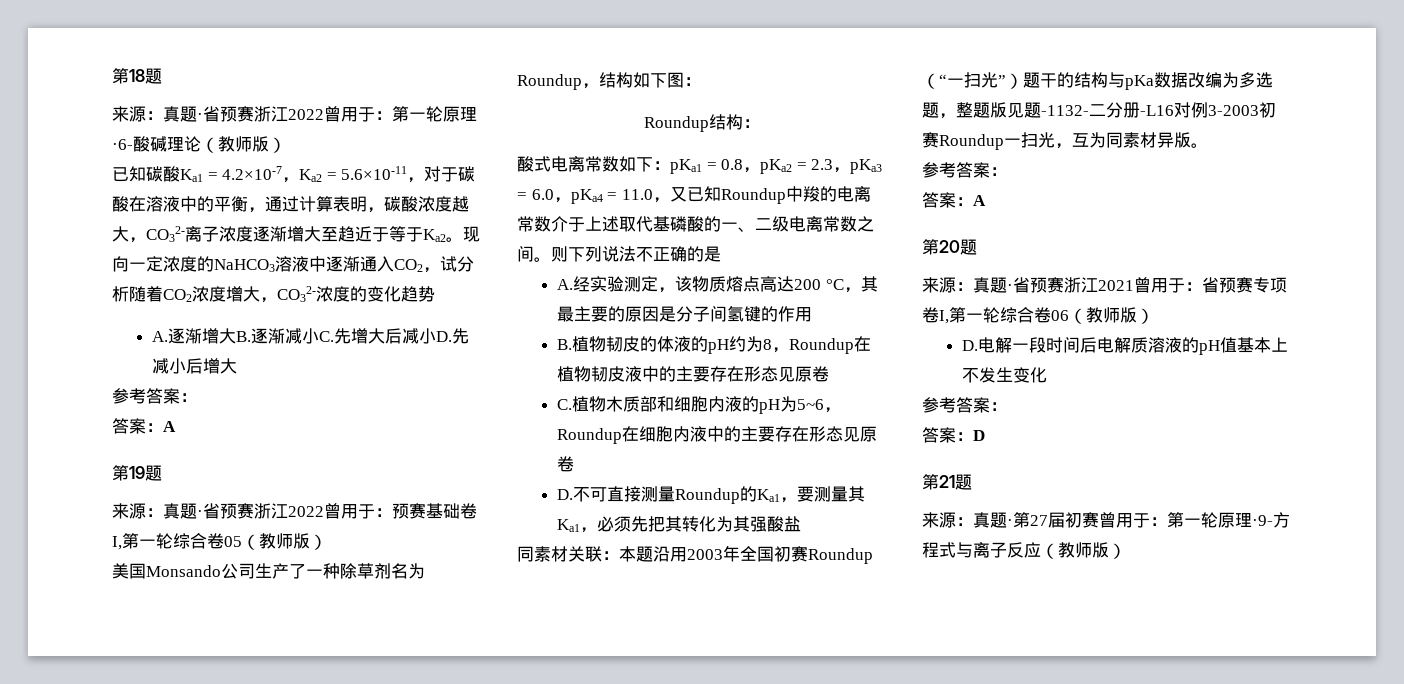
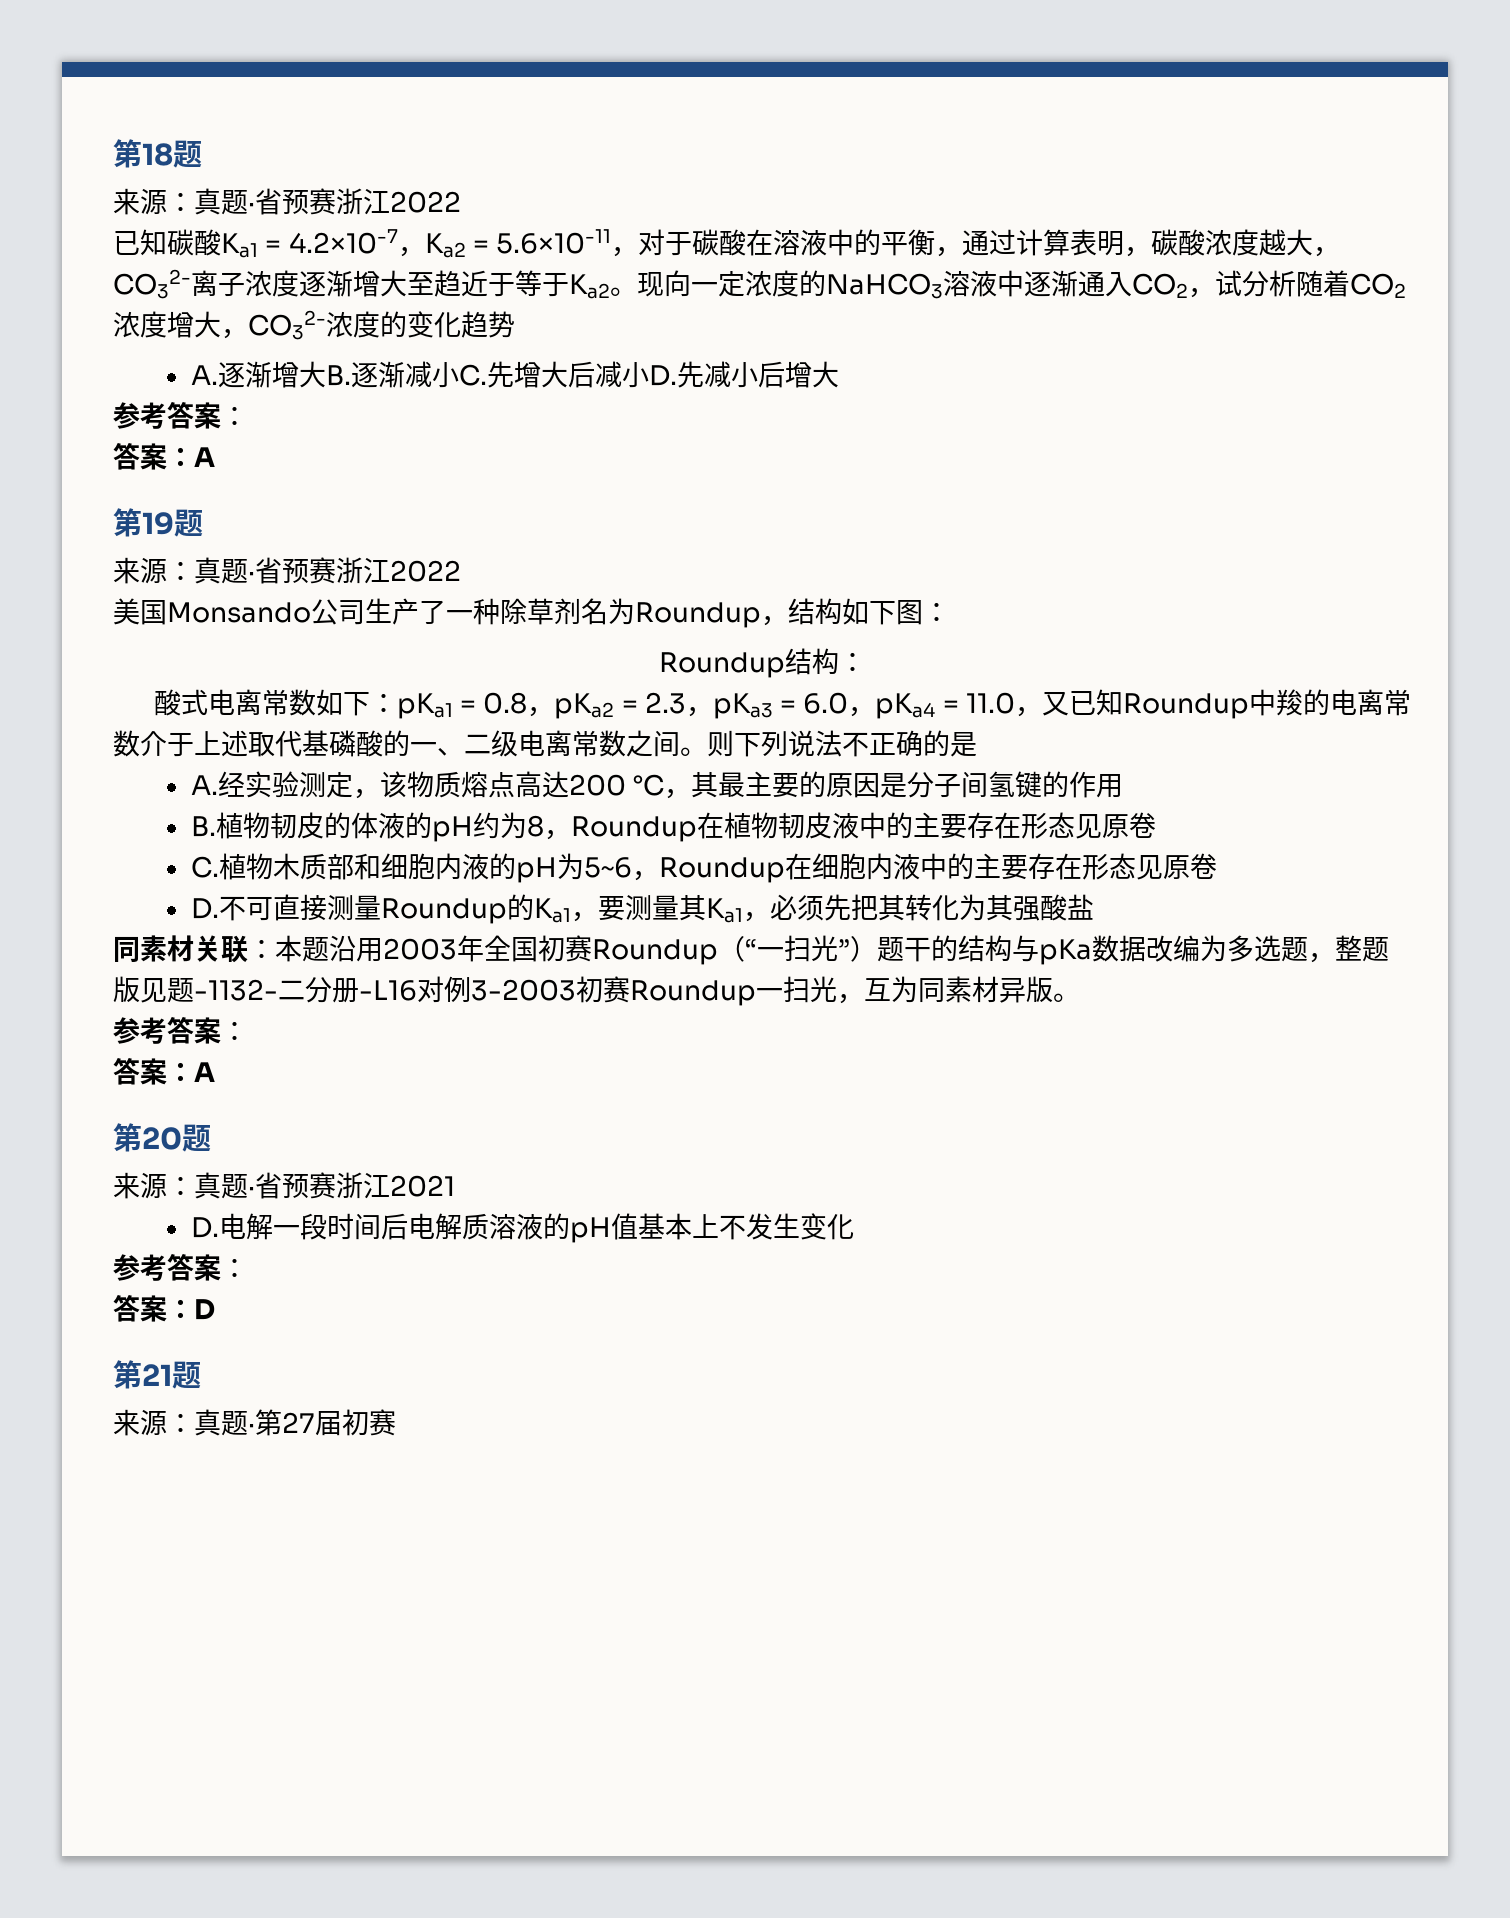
[324,106,477,122] [112,136,286,153] 曾用于：第一轮原理·6-酸碱理论（教师版） -> (461, 202) none
[324,503,477,519] [112,533,327,550] 曾用于：预赛基础卷I,第一轮综合卷05（教师版） -> (461, 571) none
[1134,277,1287,293] [922,307,1154,324] 曾用于：省预赛专项卷I,第一轮综合卷06（教师版） -> (455, 1186) none
[1099,512,1290,528] [922,542,1126,559] 曾用于：第一轮原理·9-方程式与离子反应（教师版） -> (396, 1422) none

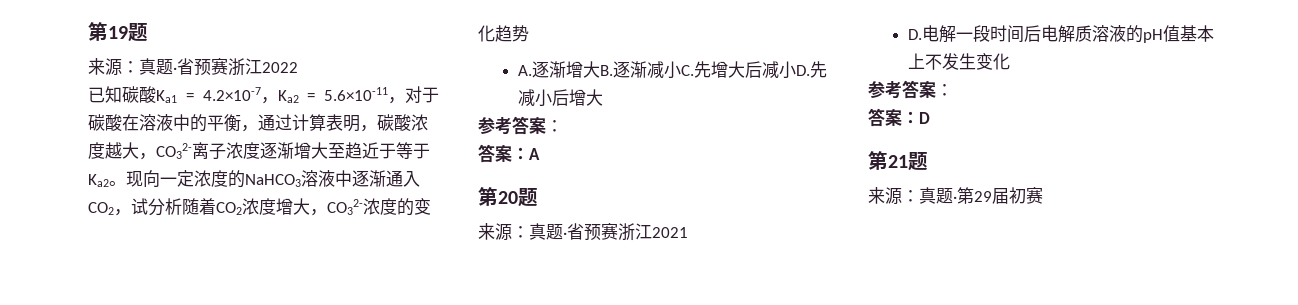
[113,139,173,168] 第18 -> [88,22,128,41] 第19
[113,508,203,537] [113,557,461,584] [113,598,950,628] [659,648,866,678] [153,689,1412,719] [113,730,977,757] [190,771,1124,799] [190,812,1156,842] [190,853,1217,883] [190,894,1094,924] [113,935,1389,965] [113,976,1080,1006] [113,1016,248,1044] [113,1057,215,1085] // 第19题 // 来源：真题·省预赛浙江2022 // 美国Monsando公司生产了一种除草剂名为Roundup，结构如下图： // Roundup结构： // 酸式电离常数如下：pKa1 = 0.8，pKa2 = 2.3，pKa3 = 6.0，pKa4 = 11.0，又已知Roundup中羧的电离常数介于上述取代基磷酸的一、二级电离常数之间。则下列说法不正确的是 // A.经实验测定，该物质熔点高达200 °C，其最主要的原因是分子间氢键的作用 // B.植物韧皮的体液的pH约为8，Roundup在植物韧皮液中的主要存在形态见原卷 // C.植物木质部和细胞内液的pH为5~6，Roundup在细胞内液中的主要存在形态见原卷 // D.不可直接测量Roundup的Ka1，要测量其Ka1，必须先把其转化为其强酸盐 // 同素材关联：本题沿用2003年全国初赛Roundup（“一扫光”）题干的结构与pKa数据改编为多选题，整题版见题-1132-二分册-L16对例3-2003初赛Roundup一扫光，互为同素材异版。 // 参考答案： // 答案：A -> (540, 154) none
[282,1412,315,1433] 27 -> [974,191,992,202] 29

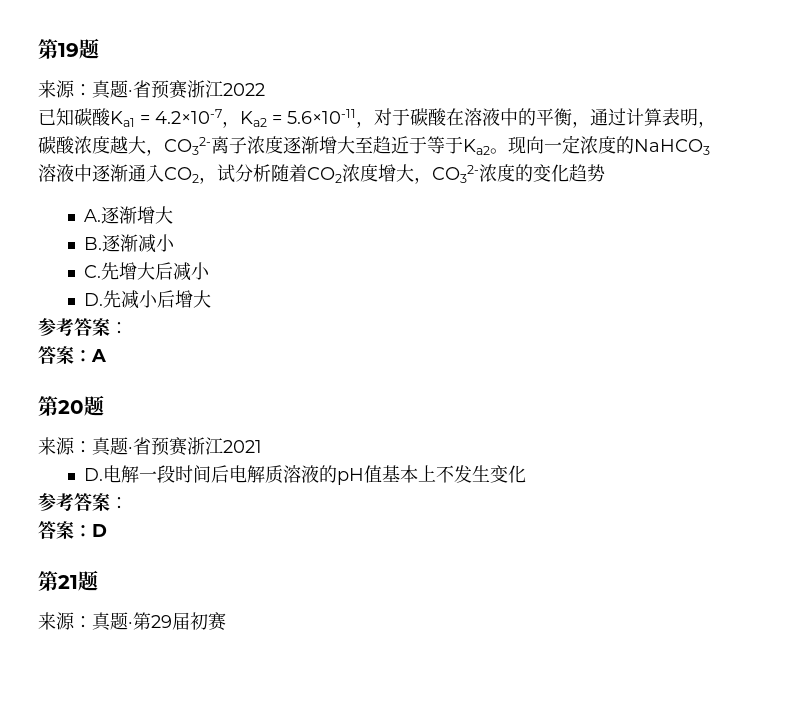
(601, 69) none -> (174, 215) //
(682, 70) none -> (176, 243) //
(797, 70) none -> (211, 271) //

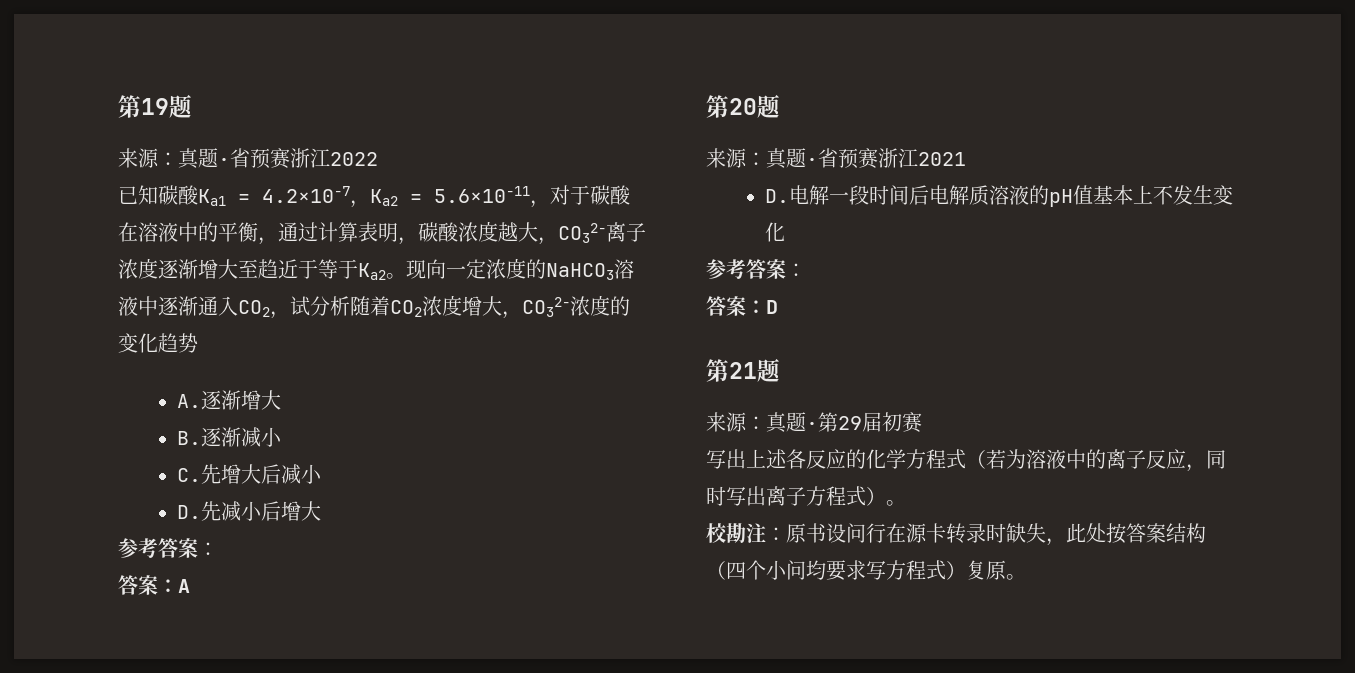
(226, 621) none -> [706,449,1226,472] [706,486,906,506] [706,523,1206,546] [706,560,1026,581] // 写出上述各反应的化学方程式（若为溶液中的离子反应，同时写出离子方程式）。 // 校勘注：原书设问行在源卡转录时缺失，此处按答案结构（四个小问均要求写方程式）复原。

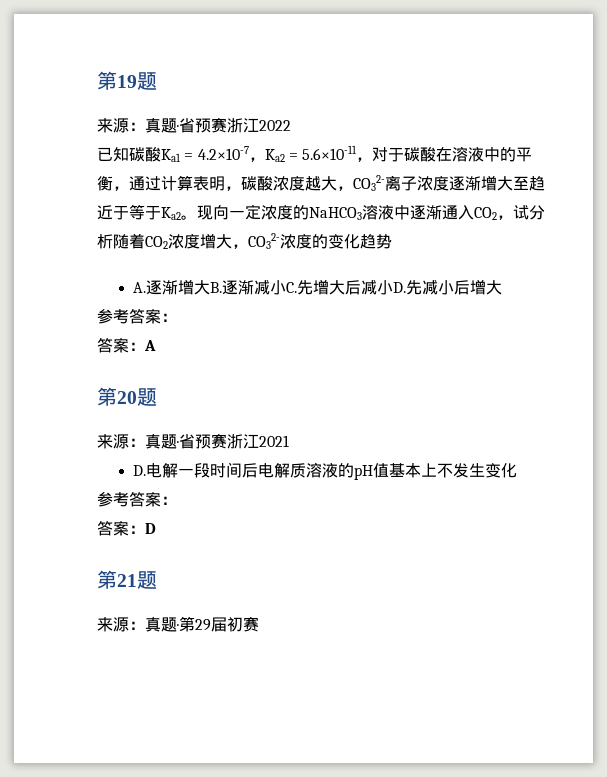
(281, 400) // -> (211, 287) none
(282, 437) // -> (287, 287) none
(322, 474) // -> (394, 287) none
[706,449,1226,472] [706,486,906,506] [706,523,1206,546] [706,560,1026,581] // 写出上述各反应的化学方程式（若为溶液中的离子反应，同时写出离子方程式）。 // 校勘注：原书设问行在源卡转录时缺失，此处按答案结构（四个小问均要求写方程式）复原。 -> (259, 624) none

